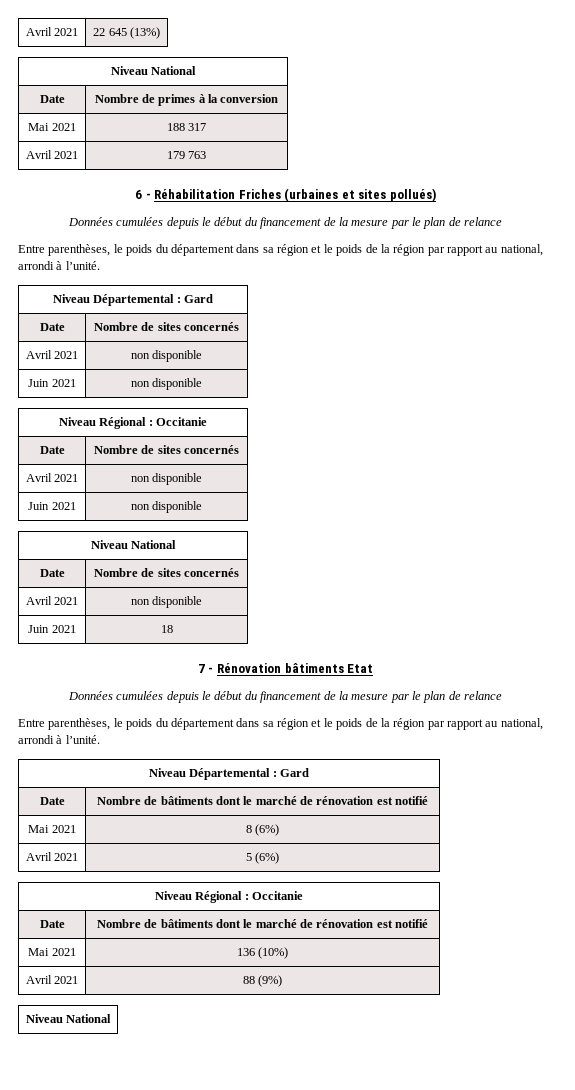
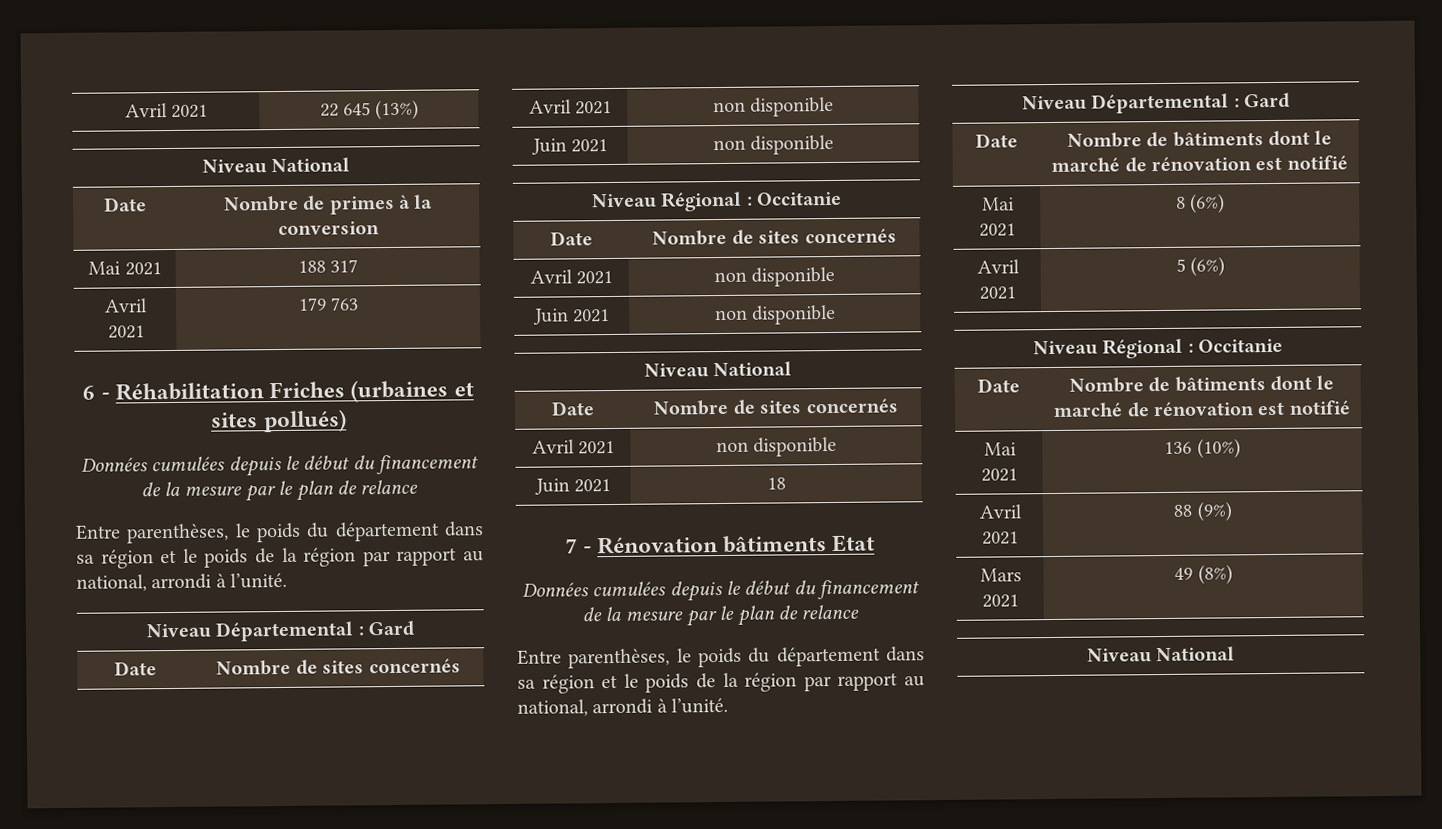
(283, 981) none -> [979,568,1022,582] [982,594,1019,608] [1174,564,1233,585] // Mars 2021 | 49 (8%)

